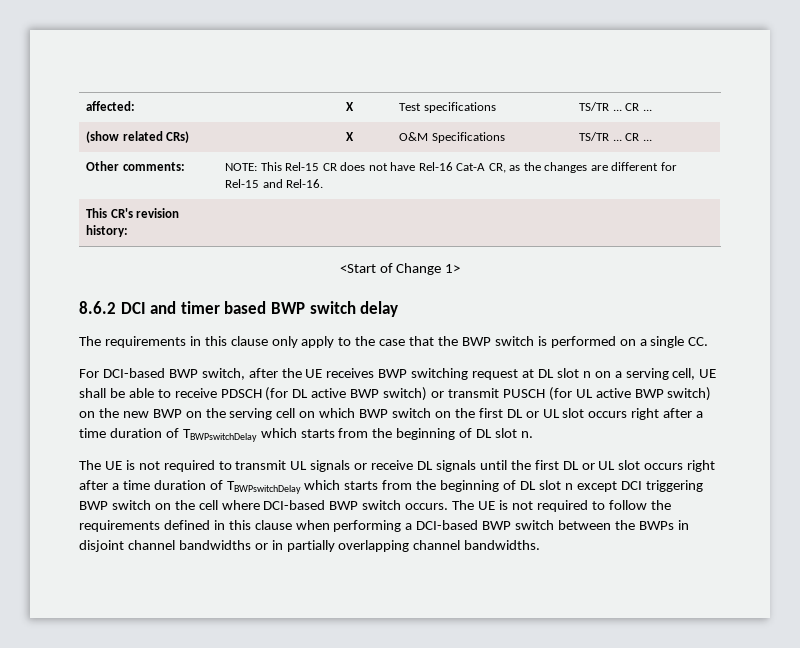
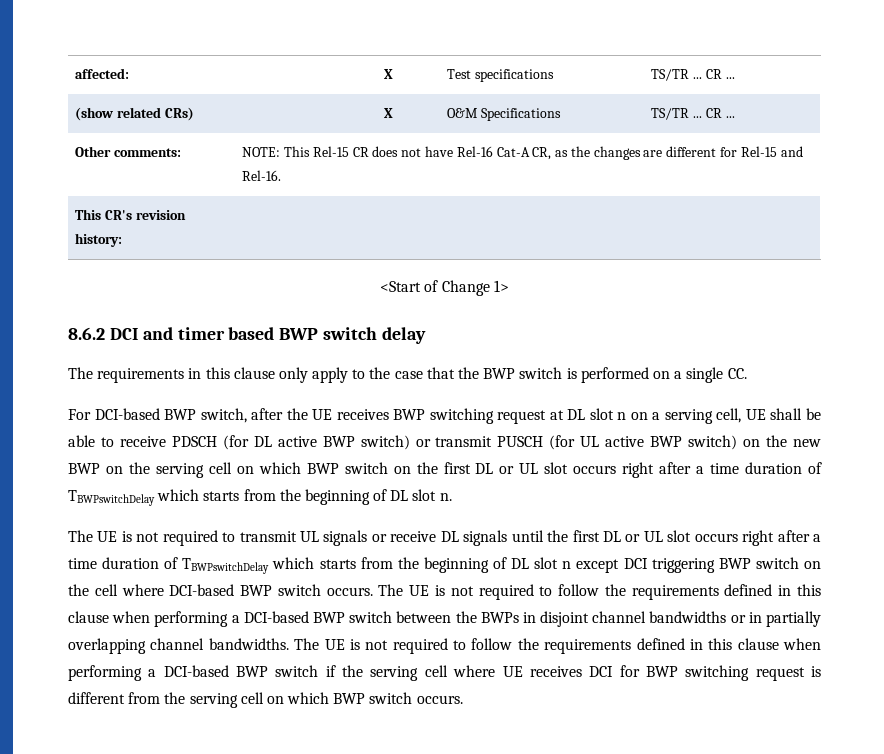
(541, 545) none -> [294,638,821,654] [68,665,822,681] [68,692,463,708] The UE is not required to follow the requirements defined in this clause when performing a DCI-based BWP switch if the serving cell where UE receives DCI for BWP switching request is different from the serving cell on which BWP switch occurs.

